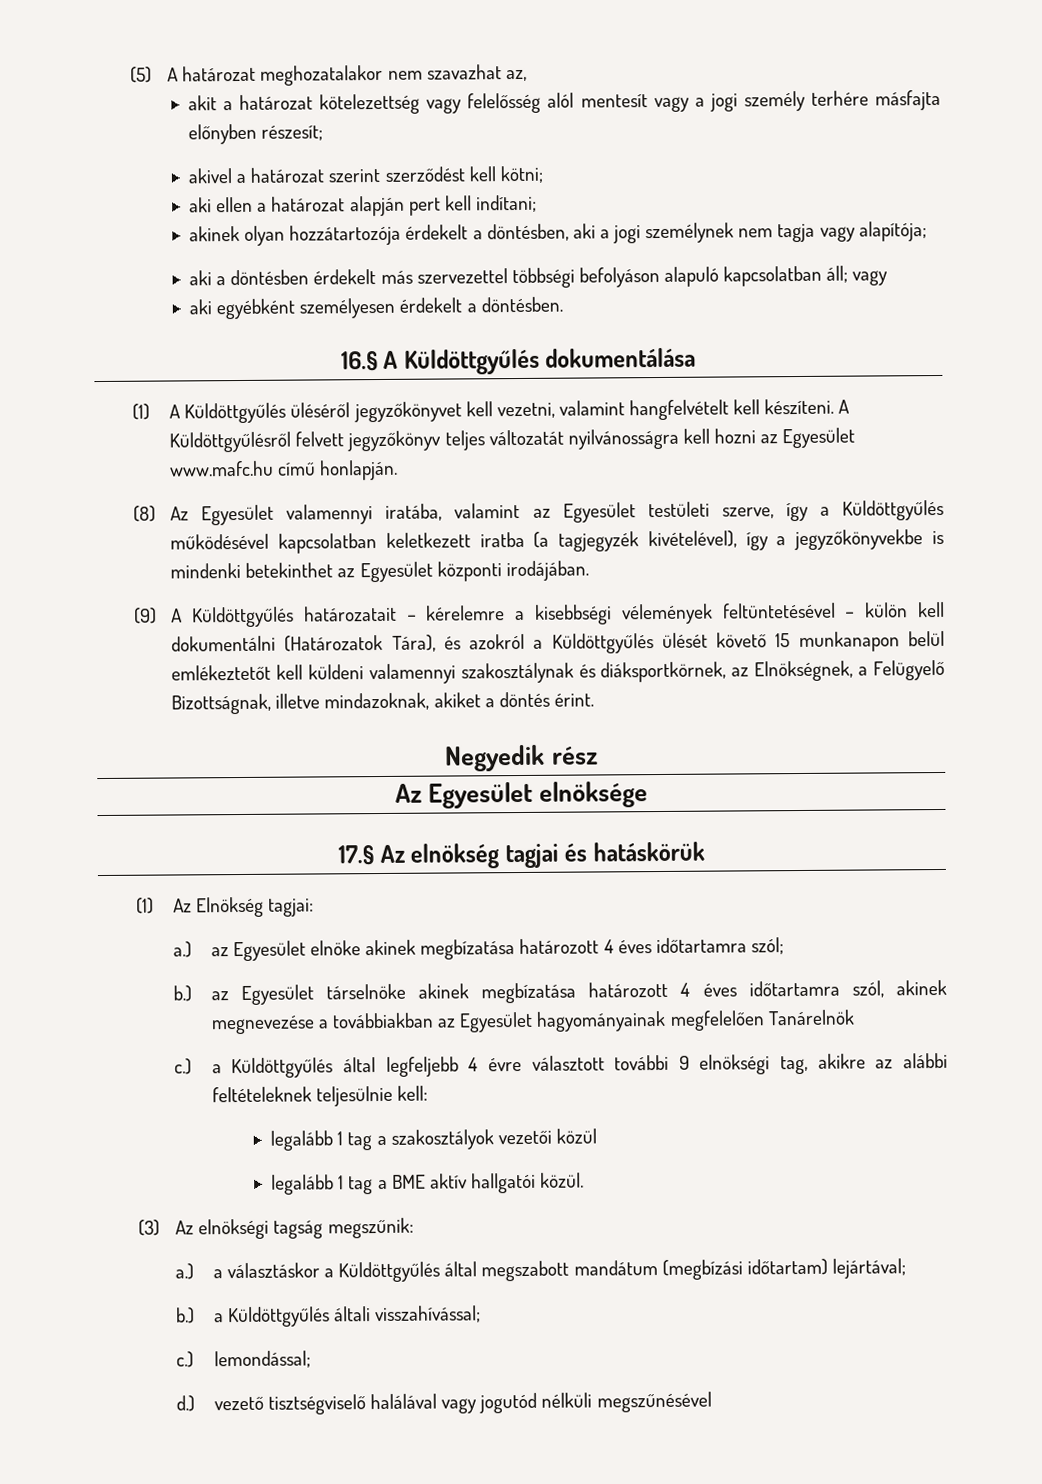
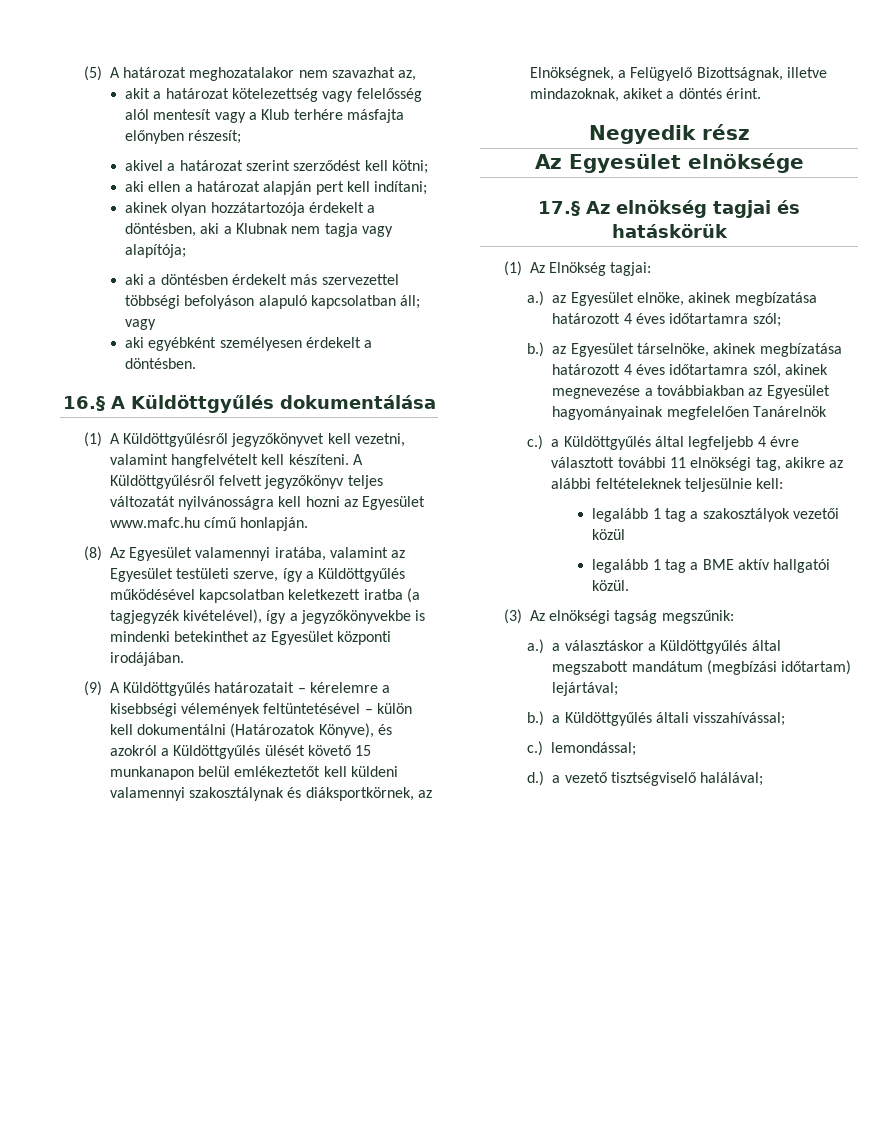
[709,90,806,112] jogi személy -> [261,109,290,120] Klub
[613,222,735,244] jogi személynek -> [235,223,288,234] Klubnak
[184,402,351,424] Küldöttgyűlés üléséről -> [123,433,229,447] Küldöttgyűlésről
[391,634,436,652] Tára), -> [318,723,374,738] Könyve),
[309,940,361,956] elnöke -> [637,292,685,306] elnöke,
[325,983,406,1000] társelnöke -> [637,343,710,357] társelnöke,
[678,1055,690,1070] 9 -> [670,457,687,468] 11
(196, 1403) none -> [552,775,561,783] a
[369,1391,712,1414] halálával vagy jogutód nélküli megszűnésével -> [700,772,764,786] halálával;

